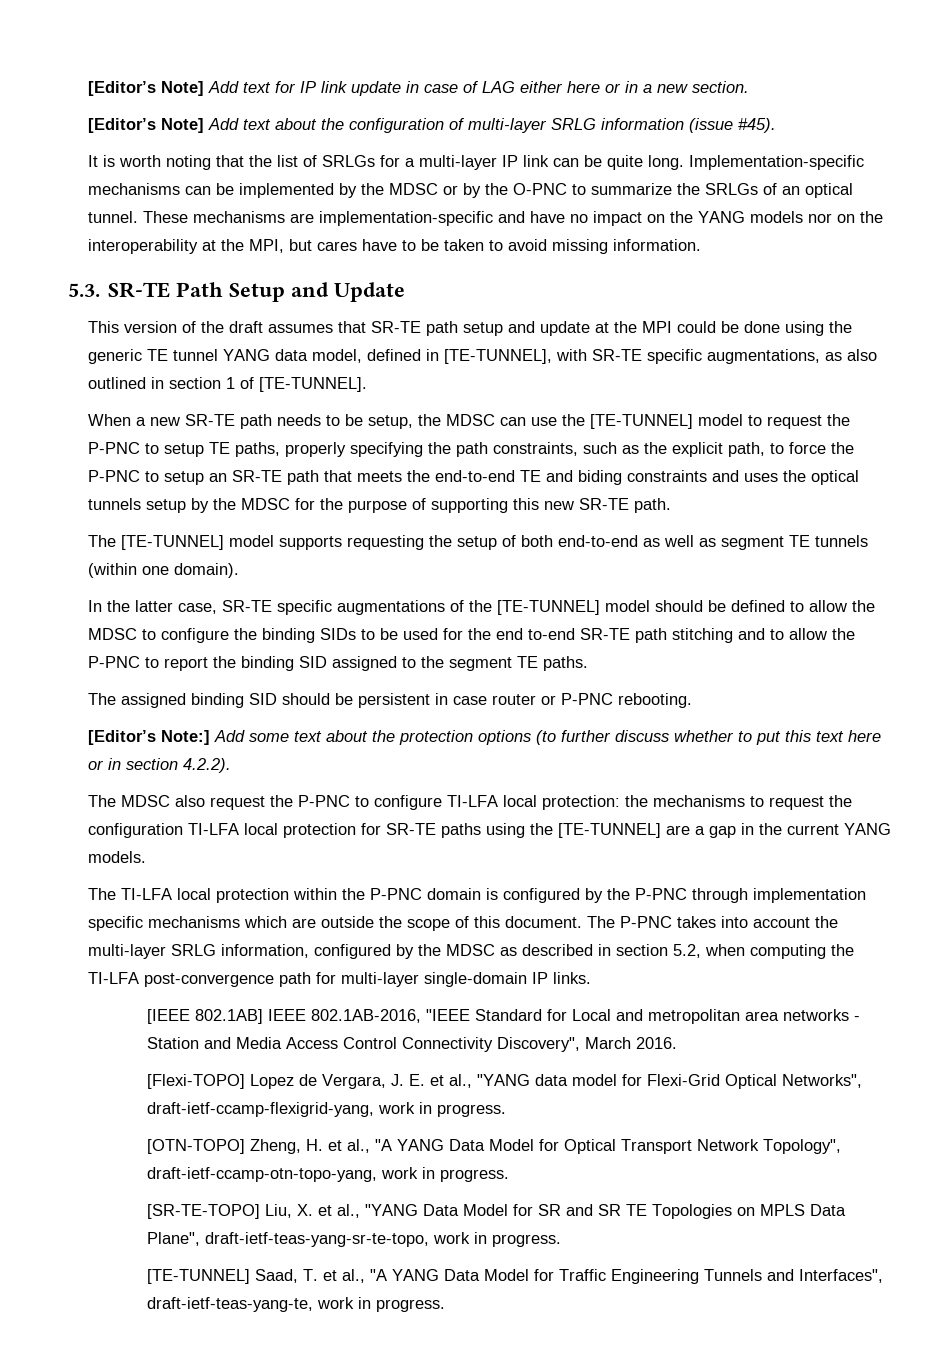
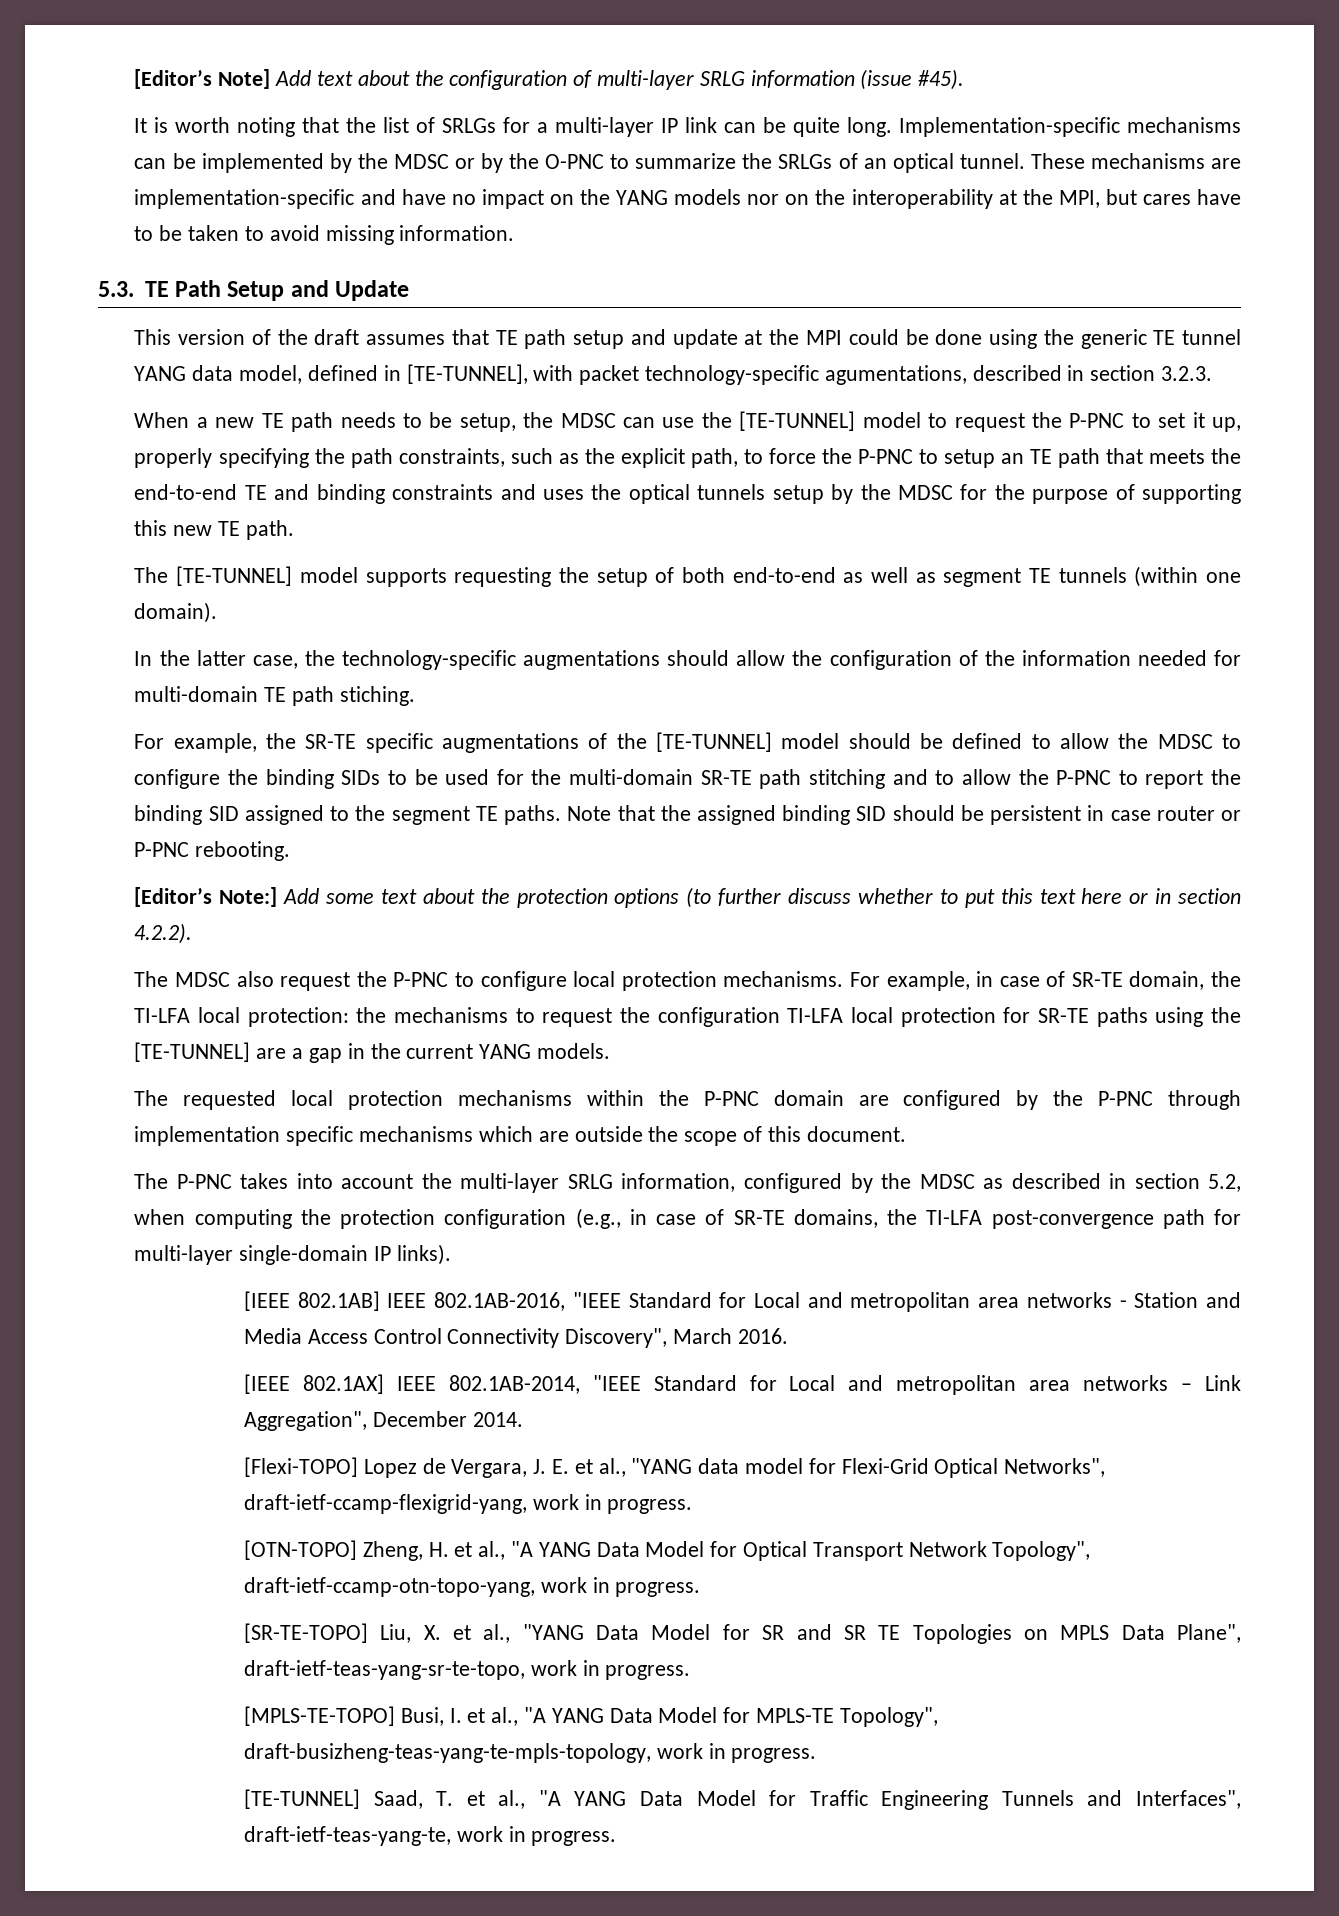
[87,81,749,96] [87,118,271,133] [Editor’s Note] Add text for IP link update in case of LAG either here or in a new section. // [Editor’s Note] Add text -> [134,69,353,89] [Editor’s Note] Add text
[108,282,171,298] SR-TE -> [144,281,169,297] TE
[370,321,421,333] SR-TE -> [495,330,518,345] TE
[591,349,877,364] [87,377,367,392] SR-TE specific augmentations, as also outlined in section 1 of [TE-TUNNEL]. -> [579,365,1212,385] packet technology-specific agumentations, described in section 3.2.3.
[184,414,235,426] SR-TE -> [261,413,284,428] TE
[163,442,280,457] setup TE paths, -> [1158,412,1242,432] set it up,
[231,470,282,482] SR-TE -> [1029,449,1052,464] TE
[577,470,622,485] biding -> [316,484,385,504] binding
[578,498,629,510] SR-TE -> [218,521,241,536] TE
(217, 608) none -> [304,650,1241,670] [134,686,415,706] [134,733,297,753] the technology-specific augmentations should allow the configuration of the information needed for multi-domain TE path stiching. // For example, the
[495,628,575,640] end to-end -> [569,769,694,785] multi-domain
[87,693,116,705] // The -> [567,805,691,821] Note that the
(442, 802) none -> [573,971,1241,991] local protection mechanisms. For example, in case of SR-TE domain, the
[120,888,289,903] TI-LFA local protection -> [183,1090,573,1110] requested local protection mechanisms
[485,888,498,900] is -> [858,1095,889,1106] are
(582, 922) none -> (906, 1134) //
(854, 950) none -> [340,1208,918,1229] protection configuration (e.g., in case of SR-TE domains, the
[552,972,591,984] links. -> [396,1244,451,1265] links).
(678, 1043) none -> [243,1374,1241,1395] [243,1411,523,1431] // [IEEE 802.1AX] IEEE 802.1AB-2014, "IEEE Standard for Local and metropolitan area networks – Link Aggregation", December 2014.
(562, 1240) none -> [243,1706,938,1727] [243,1743,817,1763] // [MPLS-TE-TOPO] Busi, I. et al., "A YANG Data Model for MPLS-TE Topology", draft-busizheng-teas-yang-te-mpls-topology, work in progress.

